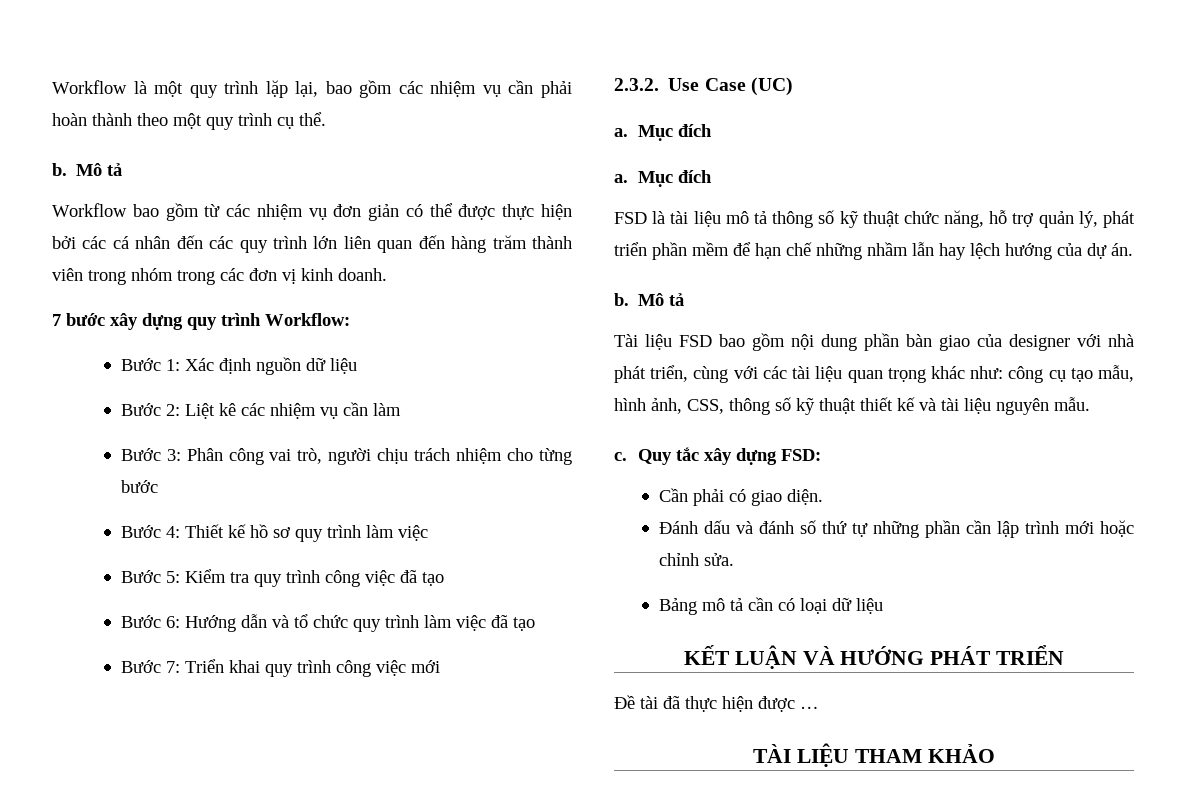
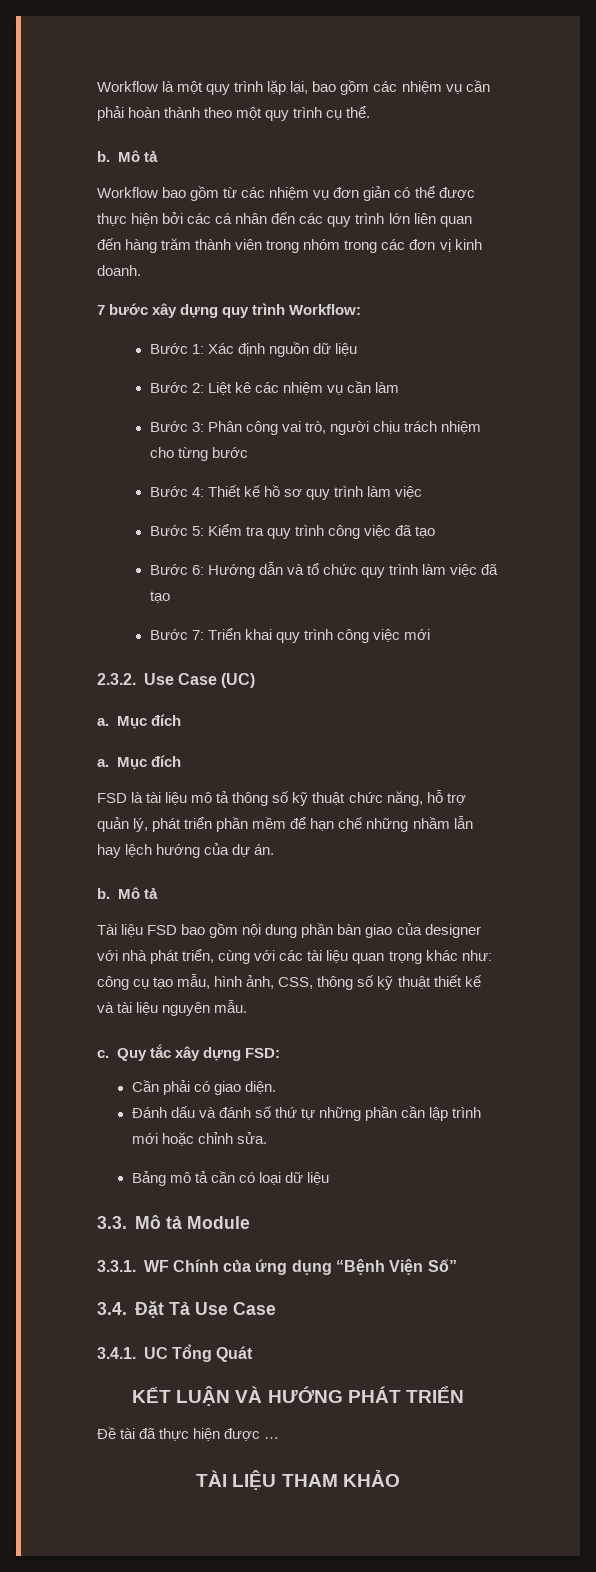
(883, 606) none -> [97,1215,250,1229] [97,1259,457,1275] [97,1301,276,1318] [97,1344,254,1362] // 3.3. Mô tả Module // 3.3.1. WF Chính của ứng dụng “Bệnh Viện Số” // 3.4. Đặt Tả Use Case // 3.4.1. UC Tổng Quát

